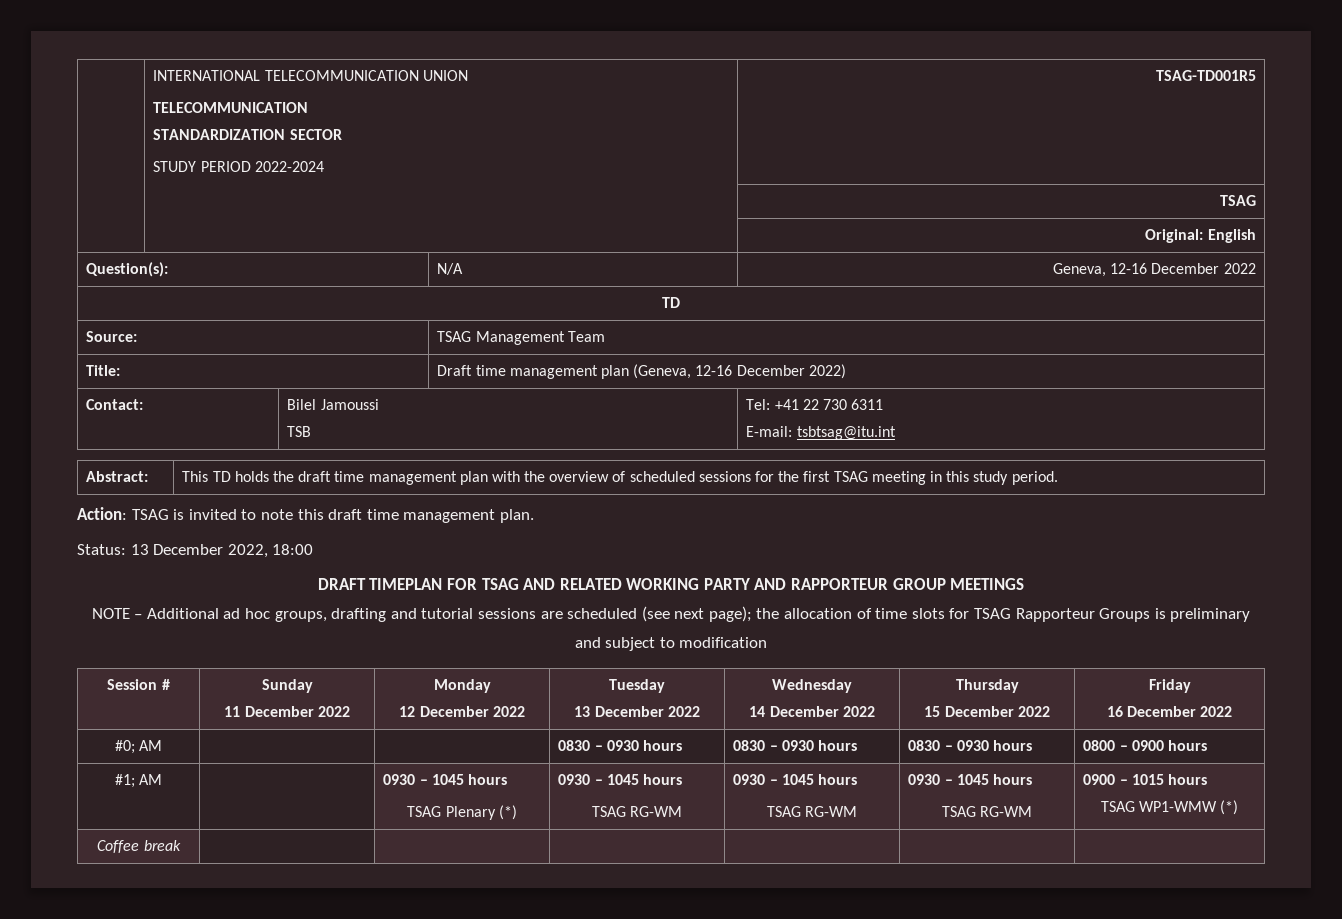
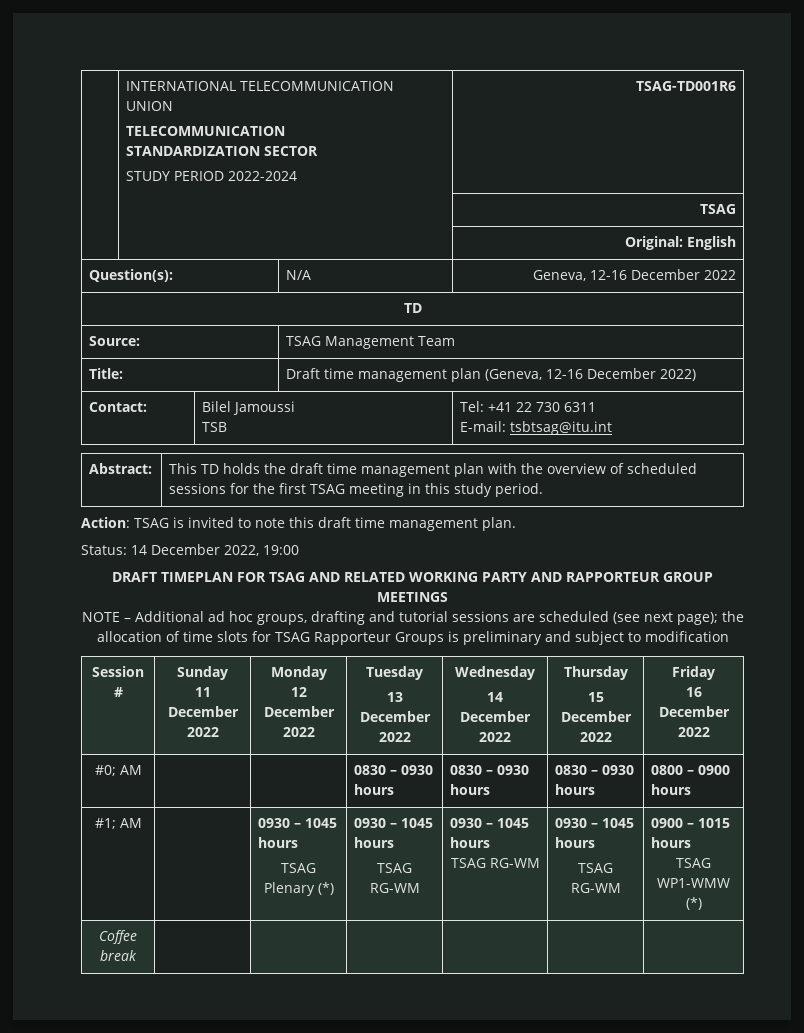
[1155,70,1256,81] TSAG-TD001R5 -> [635,81,736,91] TSAG-TD001R6
[130,544,149,555] 13 -> [131,545,147,555] 14
[272,544,314,555] 18:00 -> [263,545,299,555] 19:00

